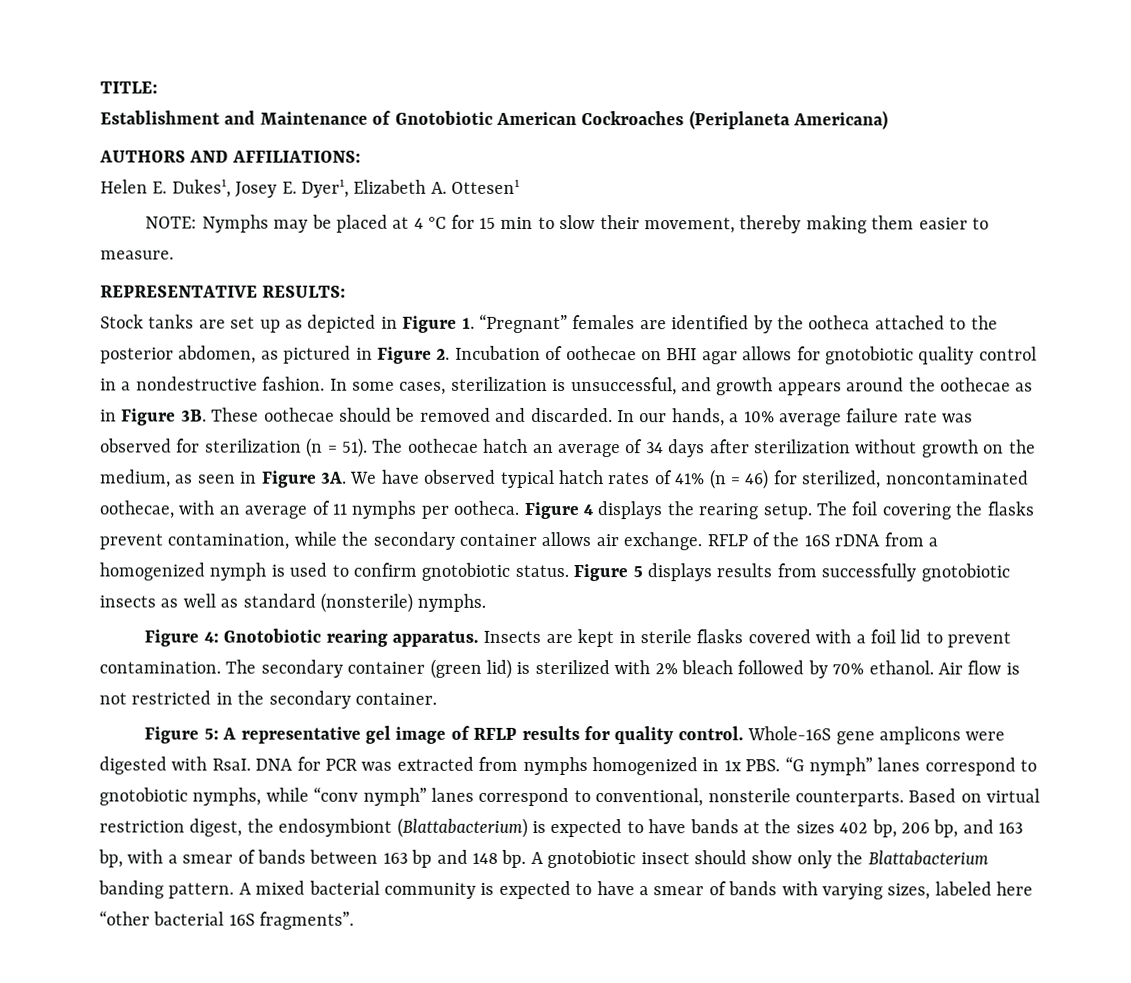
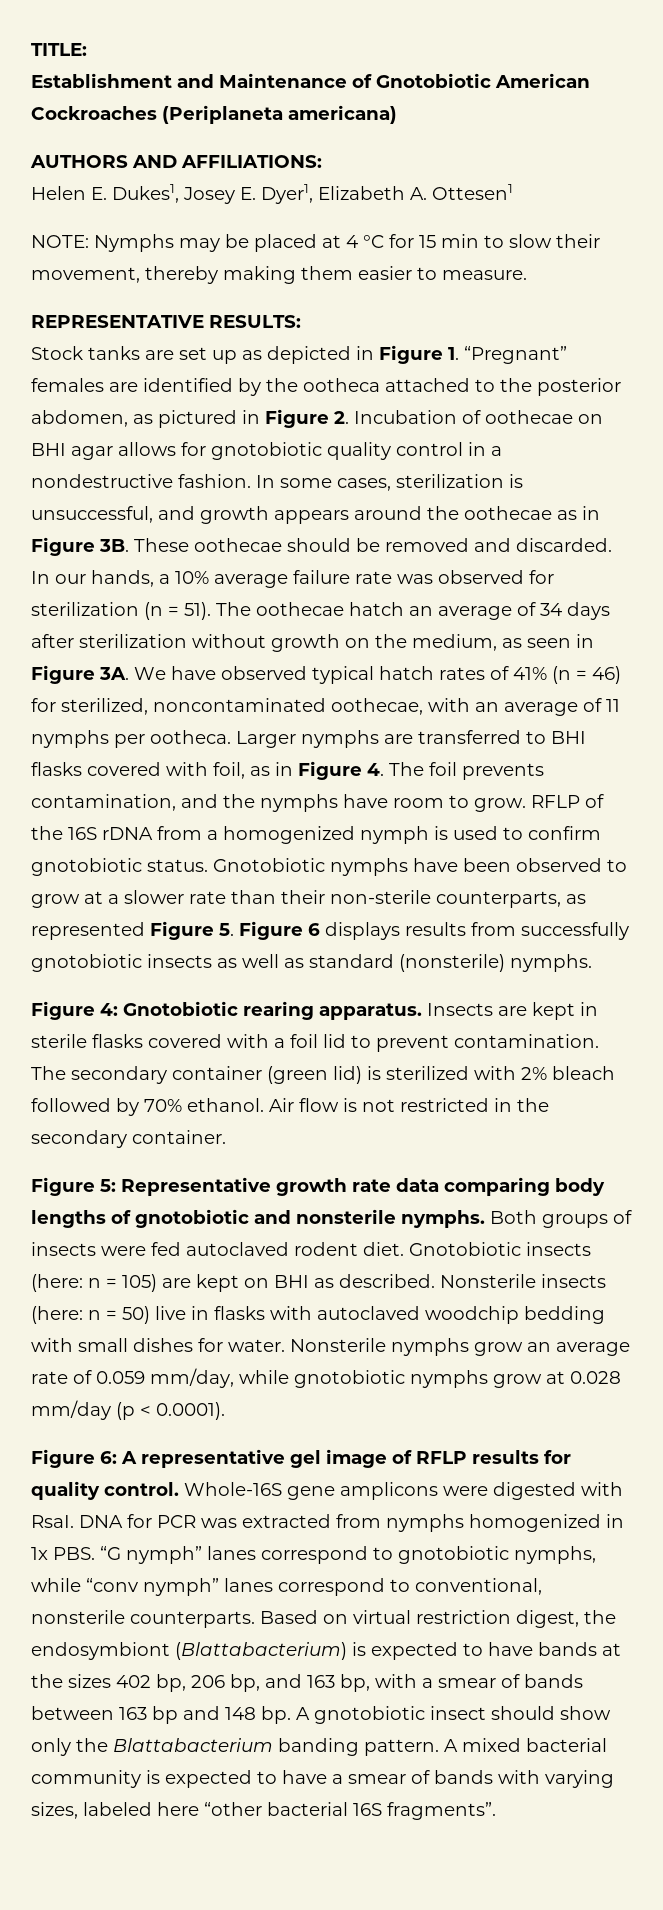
[793,110,889,130] Americana) -> [288,105,397,124] americana)
[523,501,1034,520] [99,531,703,551] Figure 4 displays the rearing setup. The foil covering the flasks prevent contamination, while the secondary container allows air exchange. -> [236,730,586,748] [31,761,544,780] [31,794,526,812] Larger nymphs are transferred to BHI flasks covered with foil, as in Figure 4. The foil prevents contamination, and the nymphs have room to grow.
[573,564,643,582] Figure 5 -> [213,858,627,876] [31,890,586,908] [31,921,320,940] Gnotobiotic nymphs have been observed to grow at a slower rate than their non-sterile counterparts, as represented Figure 5. Figure 6
(219, 734) none -> [121,1177,605,1196] [31,1209,632,1228] [31,1242,591,1256] [31,1274,606,1292] [31,1306,605,1324] [31,1338,630,1356] [31,1368,621,1388] [31,1400,225,1420] [31,1449,117,1468] Representative growth rate data comparing body lengths of gnotobiotic and nonsterile nymphs. Both groups of insects were fed autoclaved rodent diet. Gnotobiotic insects (here: n = 105) are kept on BHI as described. Nonsterile insects (here: n = 50) live in flasks with autoclaved woodchip bedding with small dishes for water. Nonsterile nymphs grow an average rate of 0.059 mm/day, while gnotobiotic nymphs grow at 0.028 mm/day (p < 0.0001). // Figure 6:

